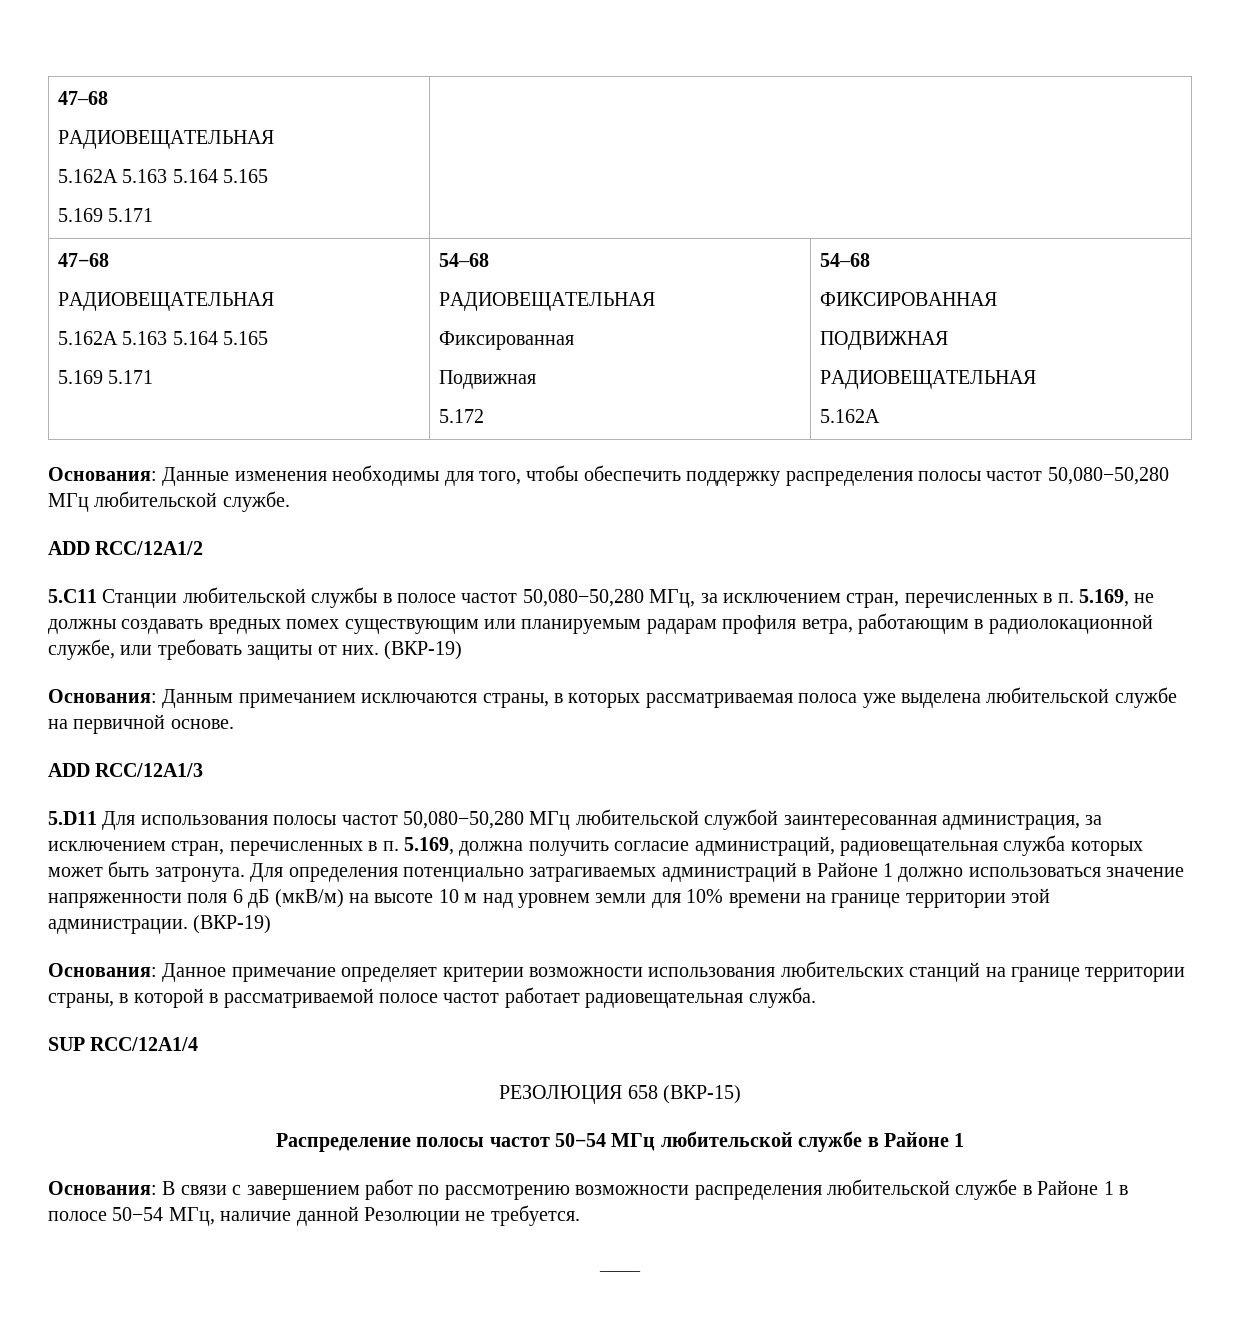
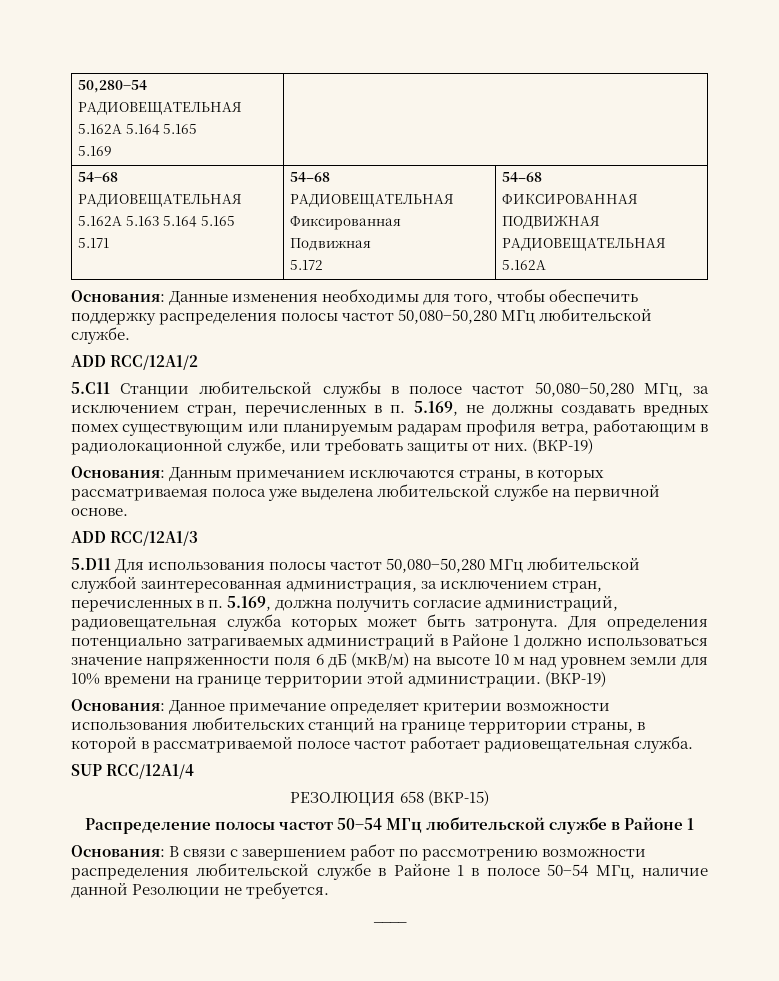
[57,91,108,105] [57,130,274,149] [57,169,268,183] [57,208,154,222] [57,253,109,267] [57,292,274,311] [57,331,268,345] [57,370,103,384] 47–68 // РАДИОВЕЩАТЕЛЬНАЯ // 5.162А 5.163 5.164 5.165 // 5.169 5.171 | // 47−68 // РАДИОВЕЩАТЕЛЬНАЯ // 5.162А 5.163 5.164 5.165 // 5.169 -> [78,80,148,93] [78,102,243,115] [78,124,198,135] [78,146,113,156] [78,172,119,182] [78,194,243,207] [78,216,236,227] 50,280−54 // РАДИОВЕЩАТЕЛЬНАЯ // 5.162А 5.164 5.165 // 5.169 | // 54−68 // РАДИОВЕЩАТЕЛЬНАЯ // 5.162А 5.163 5.164 5.165 //

